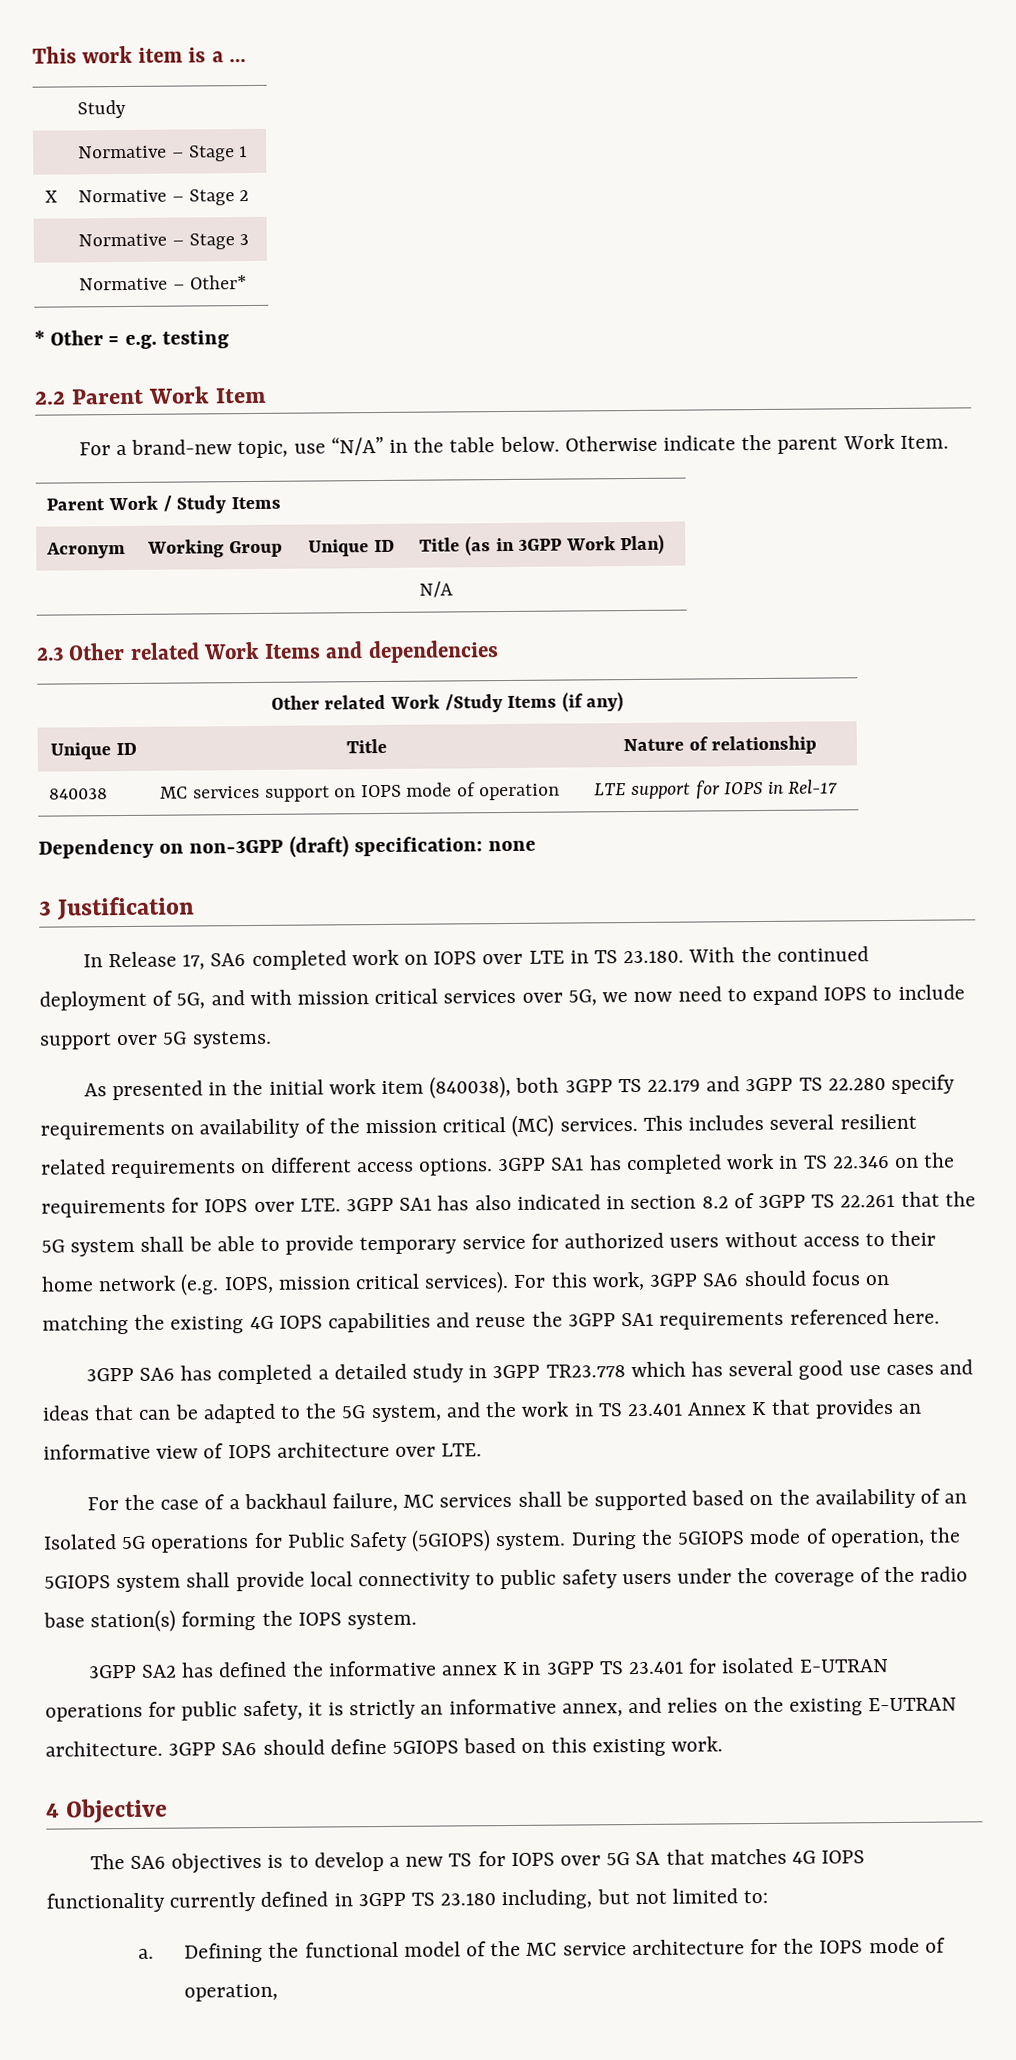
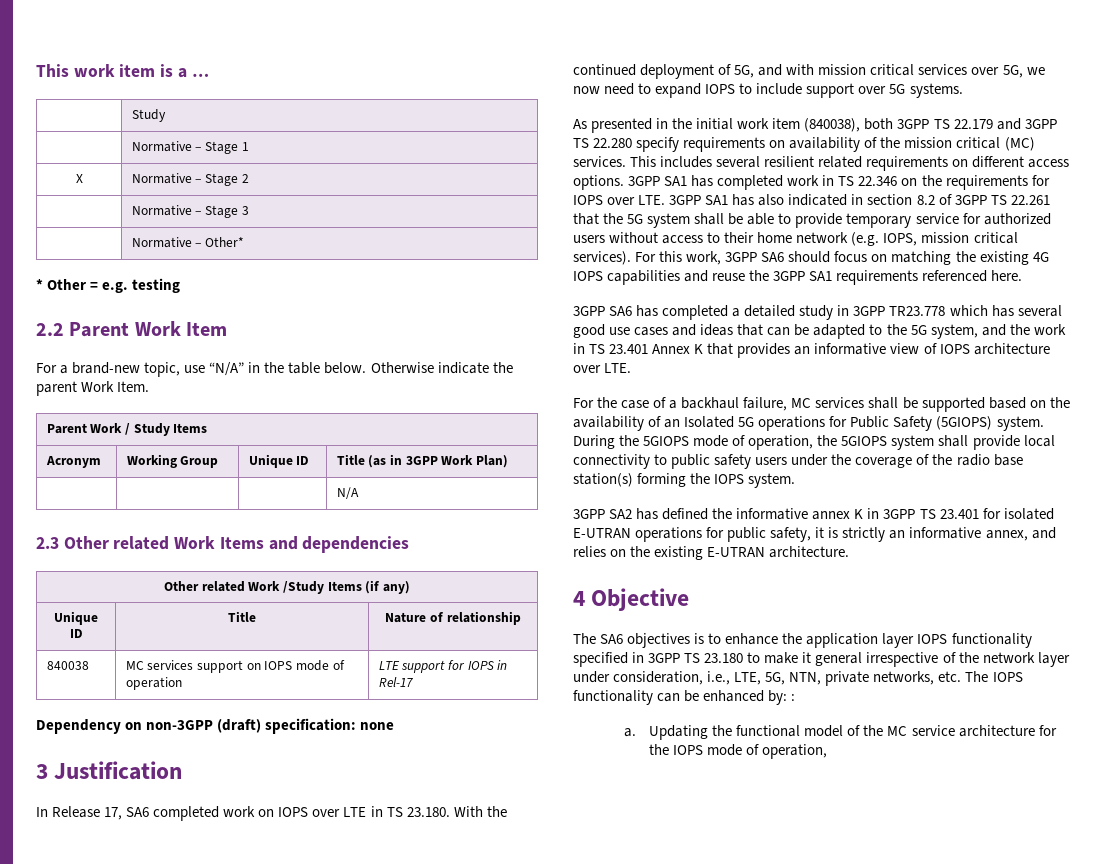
[168,1736,724,1757] 3GPP SA6 should define 5GIOPS based on this existing work. -> (850, 552) none
[313,1848,866,1872] [46,1888,769,1913] develop a new TS for IOPS over 5G SA that matches 4G IOPS functionality currently defined in 3GPP TS 23.180 including, but not limited to: -> [725,633,1032,648] [573,652,1070,667] [573,671,1023,686] [573,690,796,705] enhance the application layer IOPS functionality specified in 3GPP TS 23.180 to make it general irrespective of the network layer under consideration, i.e., LTE, 5G, NTN, private networks, etc. The IOPS functionality can be enhanced by: :
[184,1942,264,1963] Defining -> [649,725,709,740] Updating

